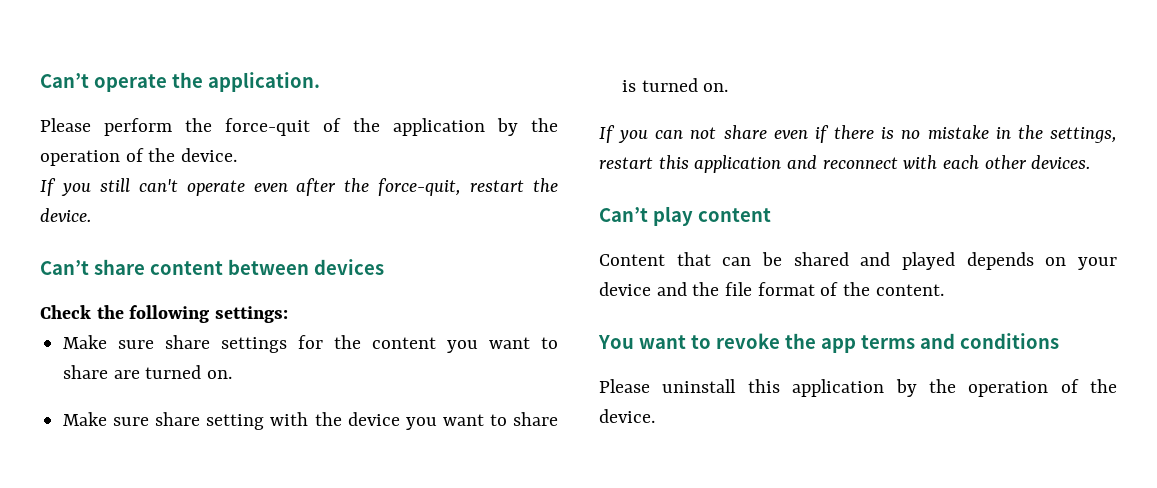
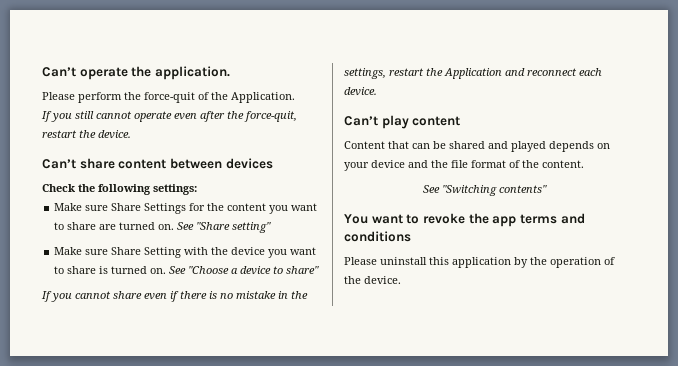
[393,118,558,136] [40,148,238,166] application by the operation of the device. -> [231,92,295,103] Application.
[138,179,178,192] can't -> [96,111,132,119] cannot
[165,335,288,353] share settings -> [111,203,187,214] Share Settings
[63,412,265,430] // Make sure share setting -> [177,222,272,233] [54,247,182,258] See "Share setting" // Make sure Share Setting
[599,125,717,143] // If you can not -> [169,266,320,275] [41,291,111,302] See "Choose a device to share" // If you cannot
[658,155,1091,173] this application and reconnect with each other devices. -> [426,68,602,79] [344,87,377,96] the Application and reconnect each device.
(944, 290) none -> [422,185,547,196] // See "Switching contents"

